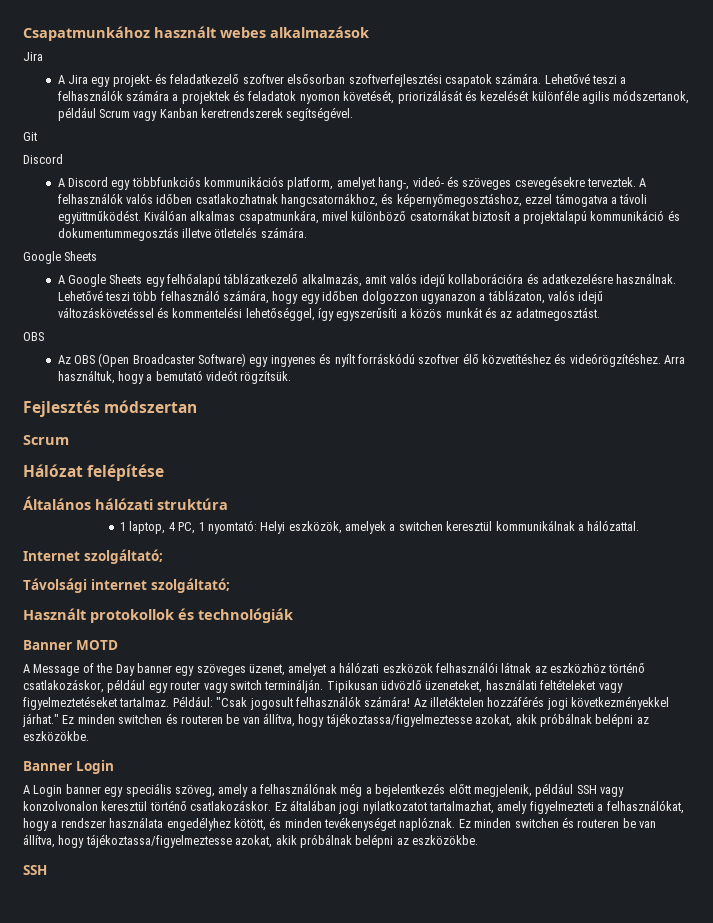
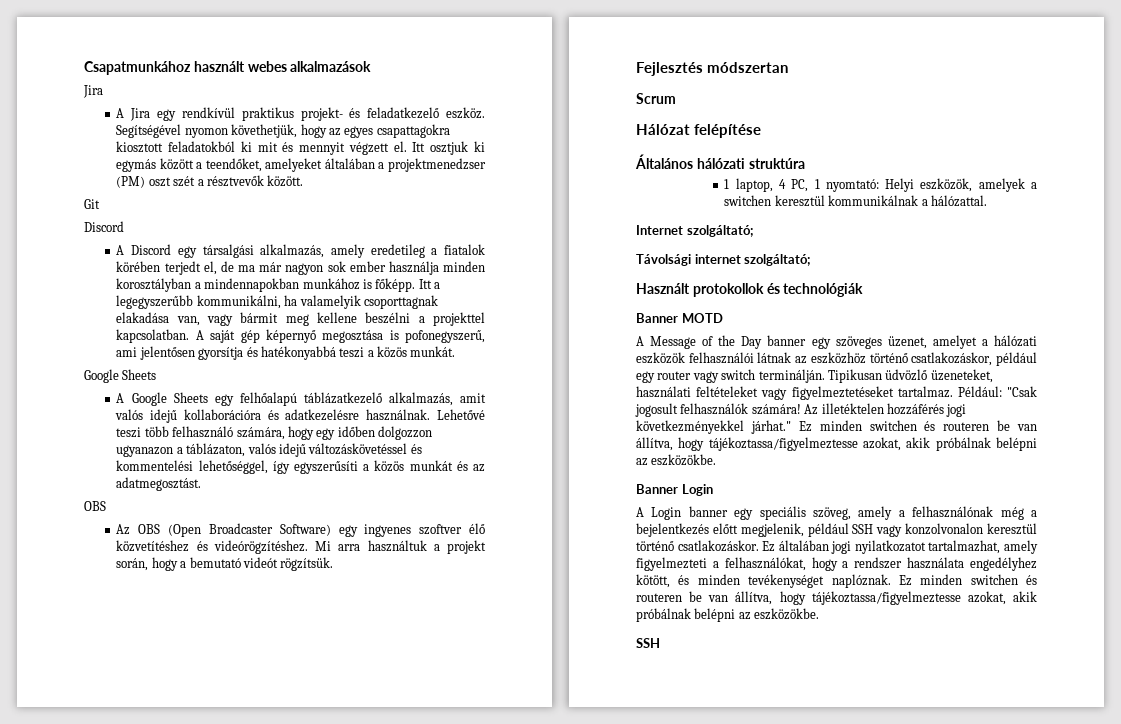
(111, 82) none -> [181,107,294,121] rendkívül praktikus
[242,73,627,87] [57,90,690,104] [57,107,354,121] szoftver elsősorban szoftverfejlesztési csapatok számára. Lehetővé teszi a felhasználók számára a projektek és feladatok nyomon követését, priorizálását és kezelését különféle agilis módszertanok, például Scrum vagy Kanban keretrendszerek segítségével. -> [445,107,485,119] [116,124,450,138] [116,141,485,155] [116,158,486,172] [116,175,304,188] eszköz. Segítségével nyomon követhetjük, hogy az egyes csapattagokra kiosztott feladatokból ki mit és mennyit végzett el. Itt osztjuk ki egymás között a teendőket, amelyeket általában a projektmenedzser (PM) oszt szét a résztvevők között.
[131,176,647,190] [57,193,648,207] [57,210,680,224] [57,227,307,241] többfunkciós kommunikációs platform, amelyet hang-, videó- és szöveges csevegésekre terveztek. A felhasználók valós időben csatlakozhatnak hangcsatornákhoz, és képernyőmegosztáshoz, ezzel támogatva a távoli együttműködést. Kiválóan alkalmas csapatmunkára, mivel különböző csatornákat biztosít a projektalapú kommunikáció és dokumentummegosztás illetve ötletelés számára. -> [202,244,485,258] [116,261,485,275] [116,278,441,292] [116,295,438,309] [116,312,485,326] [116,329,485,343] [116,346,456,360] társalgási alkalmazás, amely eredetileg a fiatalok körében terjedt el, de ma már nagyon sok ember használja minden korosztályban a mindennapokban munkához is főképp. Itt a legegyszerűbb kommunikálni, ha valamelyik csoporttagnak elakadása van, vagy bármit meg kellene beszélni a projekttel kapcsolatban. A saját gép képernyő megosztása is pofonegyszerű, ami jelentősen gyorsítja és hatékonyabbá teszi a közös munkát.
[319,353,415,367] és nyílt forráskódú -> (412, 530) none
[664,355,686,364] [57,370,115,384] Arra használtuk, -> [315,540,486,554] [116,558,149,571] Mi arra használtuk a projekt során,

